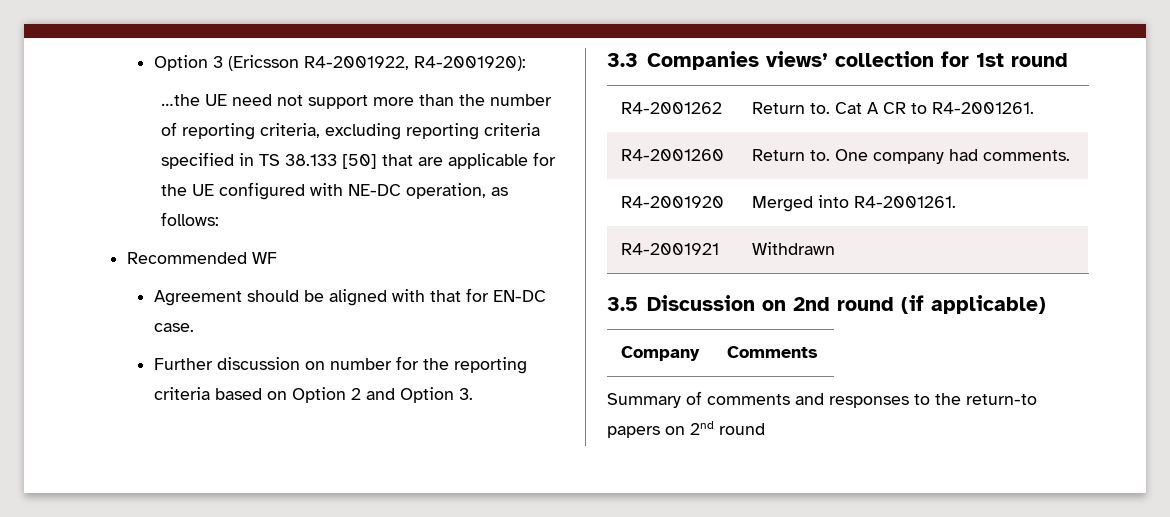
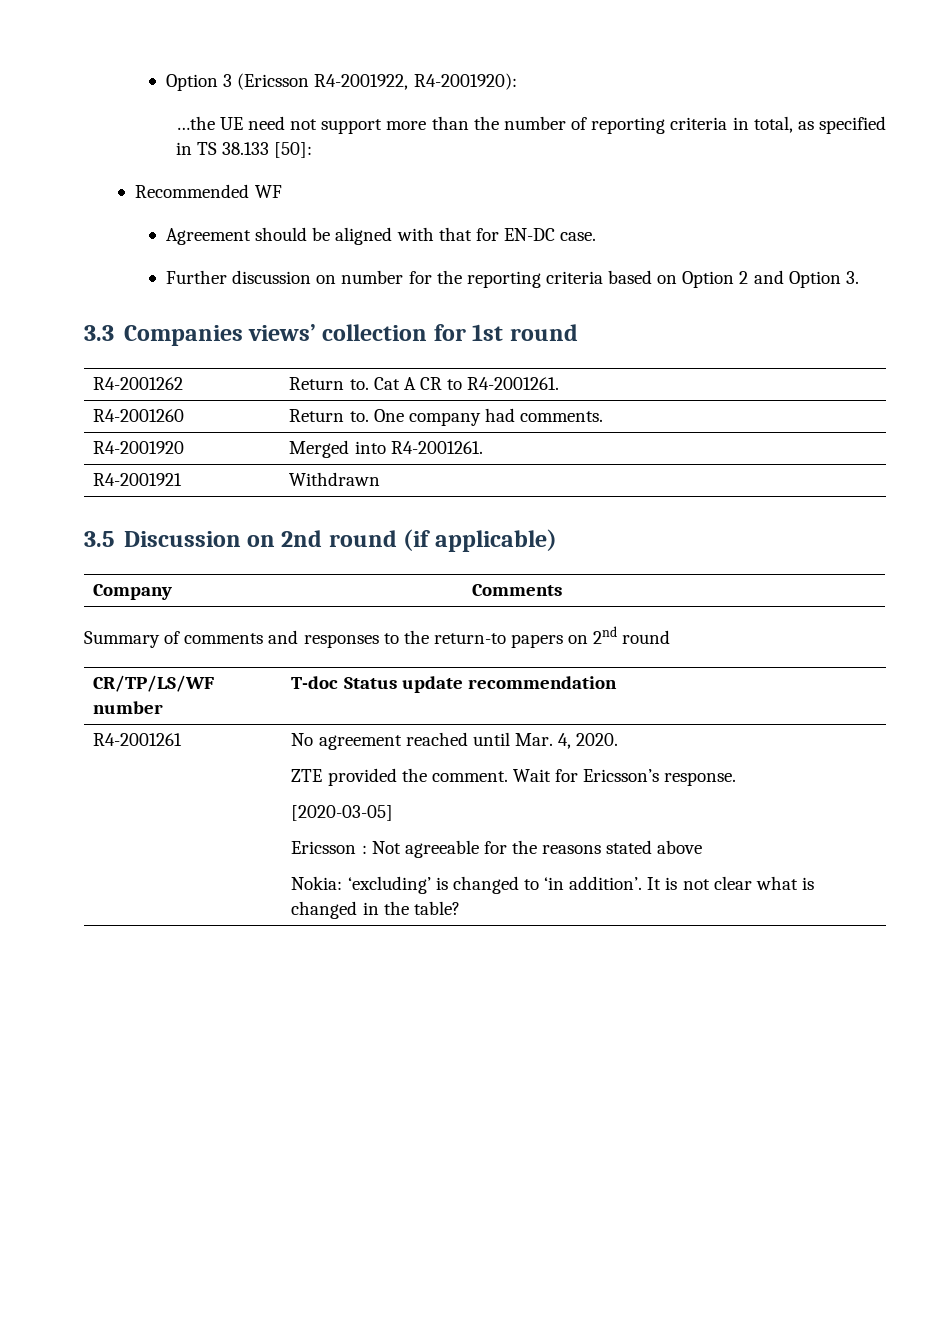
[260,123,541,140] [161,152,557,169] [161,182,509,200] [161,212,220,226] criteria, excluding reporting criteria specified in TS 38.133 [50] that are applicable for the UE configured with NE-DC operation, as follows: -> [670,116,887,134] [175,142,313,158] criteria in total, as specified in TS 38.133 [50]:
(765, 429) none -> [93,675,215,692] [93,701,164,714] [291,676,617,693] [93,733,183,746] [291,732,619,750] [291,768,737,786] [291,805,394,821] [291,840,703,858] [291,876,814,894] [291,901,460,919] // CR/TP/LS/WF number | T-doc Status update recommendation // R4-2001261 | No agreement reached until Mar. 4, 2020. // ZTE provided the comment. Wait for Ericsson’s response. // [2020-03-05] // Ericsson : Not agreeable for the reasons stated above // Nokia: ‘excluding’ is changed to ‘in addition’. It is not clear what is changed in the table?

